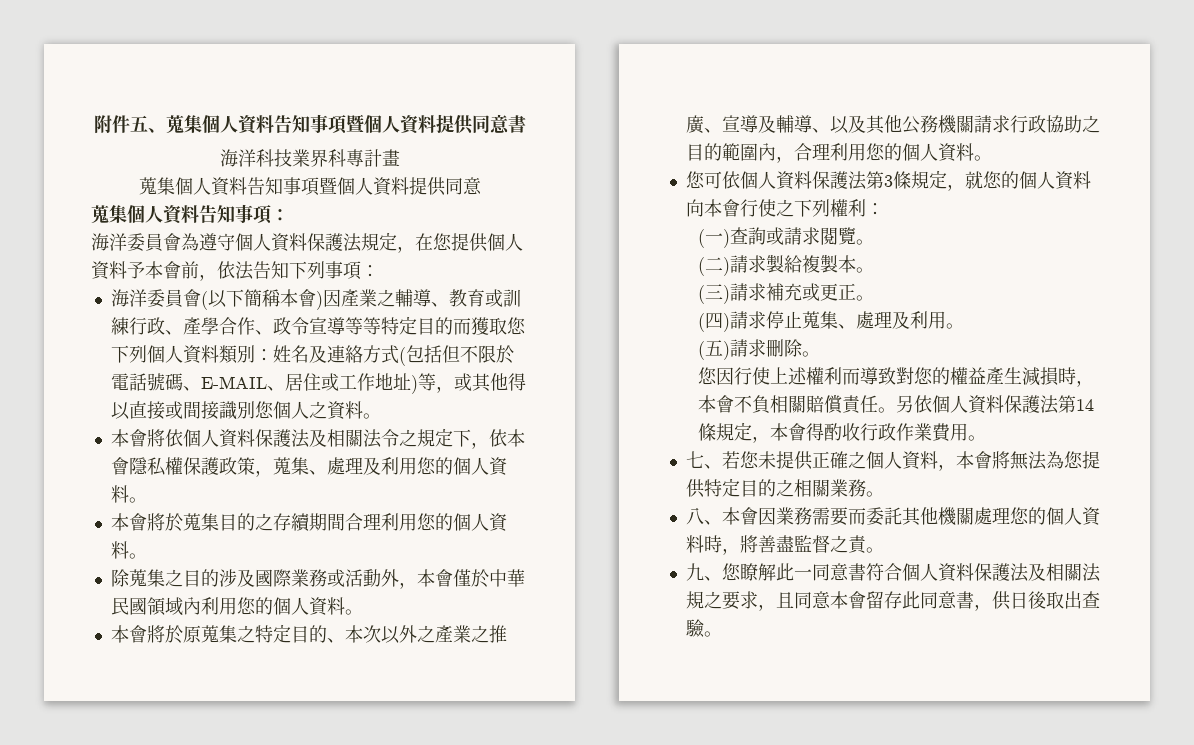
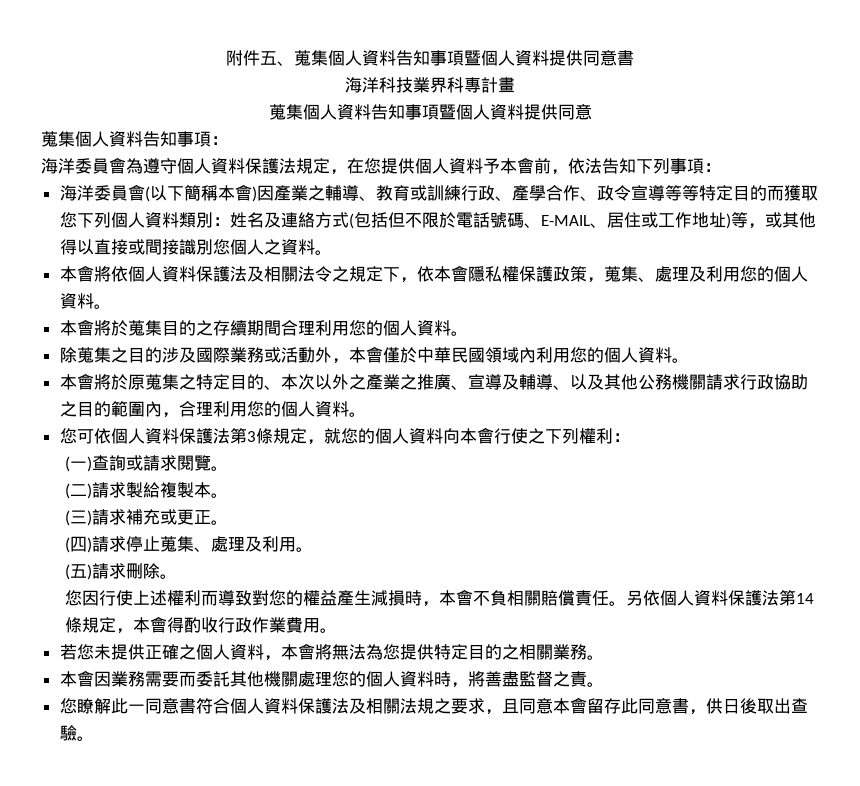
[685,451,722,469] 七、 -> (337, 630) none
[685,507,722,525] 八、 -> (604, 657) none
[685,563,722,581] 九、 -> (604, 684) none

